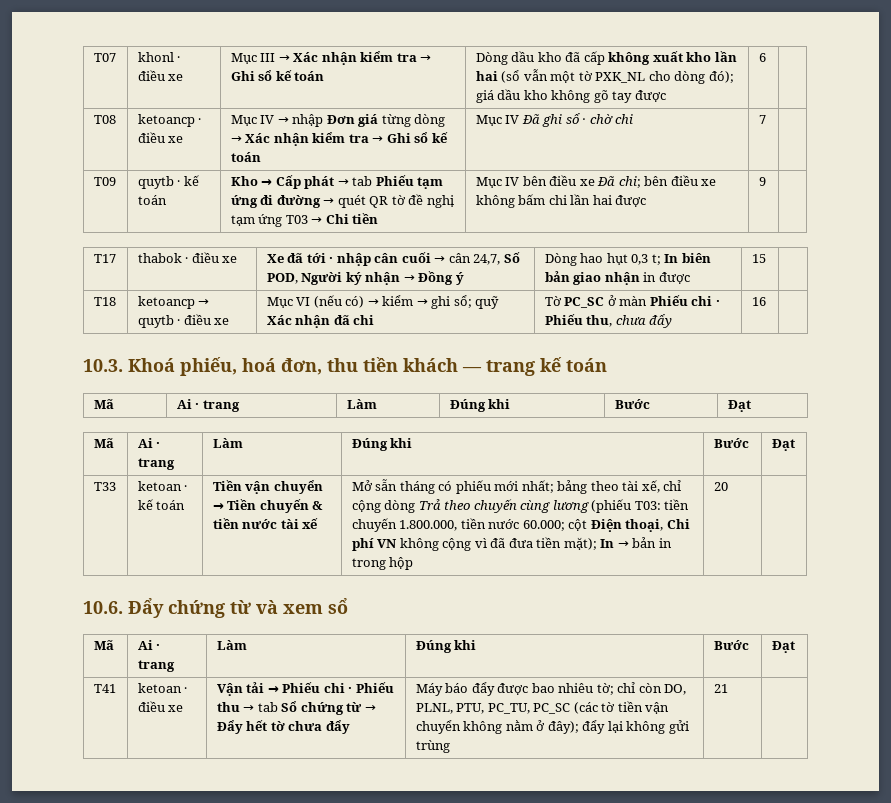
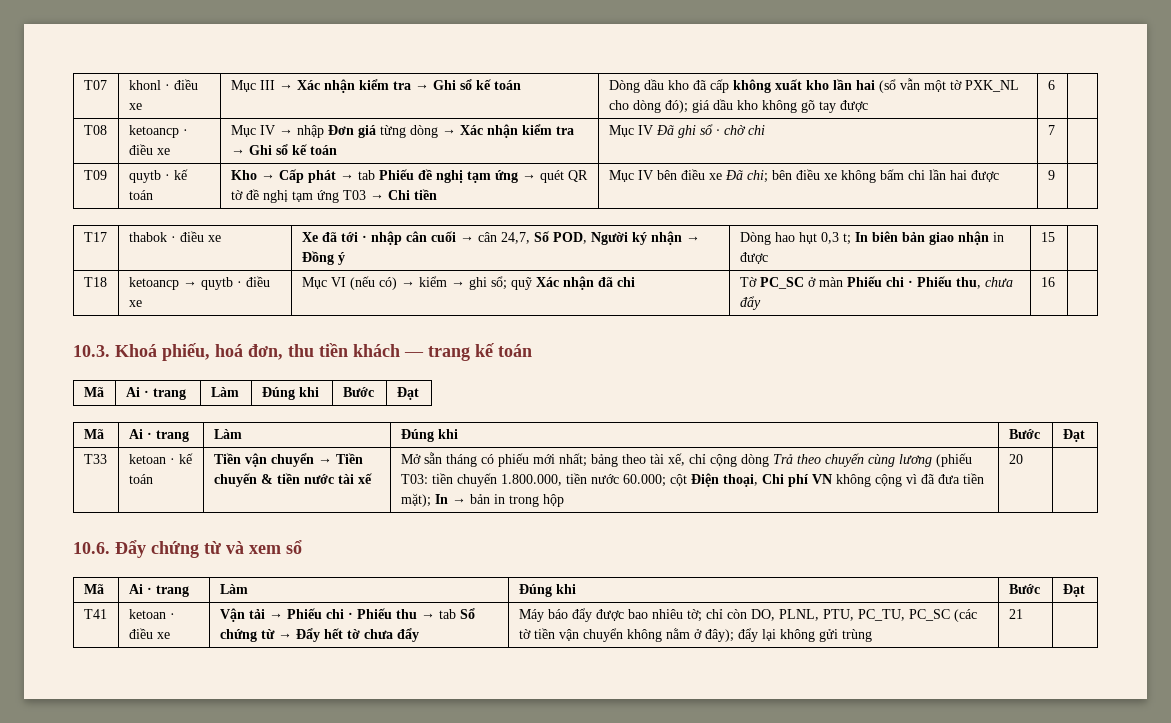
[417,177,444,189] [230,195,321,208] tạm ứng đi đường -> [417,169,518,183] đề nghị tạm ứng

